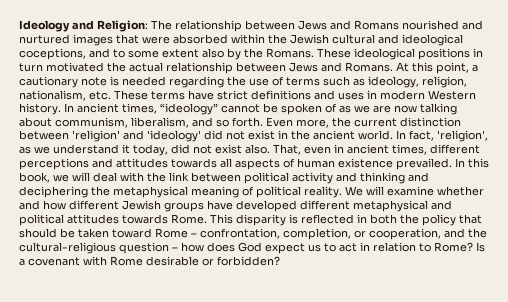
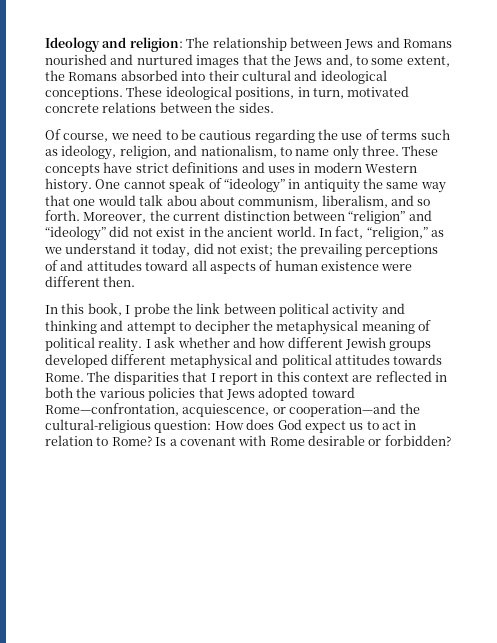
[97,20,148,32] Religion: -> [129,37,183,52] religion:
[142,34,463,46] [19,48,483,60] [19,62,478,74] [19,76,166,88] were absorbed within the Jewish cultural and ideological coceptions, and to some extent also by the Romans. These ideological positions in turn motivated the actual relationship between Jews and Romans. At this point, a cautionary note is needed -> [270,54,450,67] [45,70,387,84] [45,86,410,100] [45,102,274,113] [45,129,252,142] the Jews and, to some extent, the Romans absorbed into their cultural and ideological conceptions. These ideological positions, in turn, motivated concrete relations between the sides. // Of course, we need to be cautious
[19,90,185,101] nationalism, etc. These terms -> [174,145,439,160] [45,164,100,176] and nationalism, to name only three. These concepts
[64,103,457,115] In ancient times, “ideology” cannot be spoken of as we are now talking -> [95,178,446,193] [45,195,197,206] One cannot speak of “ideology” in antiquity the same way that one would talk abou
[266,117,329,128] Even more, -> [83,212,147,223] Moreover,
[72,130,201,142] 'religion' and 'ideology' -> [348,210,432,224] [45,226,106,241] “religion” and “ideology”
[437,130,488,142] 'religion', -> [366,226,428,240] “religion,”
[215,144,480,155] [19,158,89,170] exist also. That, even in ancient times, different perceptions -> [240,243,439,257] [45,260,58,271] exist; the prevailing perceptions of
[171,158,217,168] towards -> [145,260,189,271] toward
[396,158,489,170] [19,172,144,183] prevailed. In this book, we will deal with -> [381,264,413,271] [45,276,136,287] [45,303,170,317] were different then. // In this book, I probe
[19,186,88,198] deciphering -> [126,320,250,334] attempt to decipher
[345,186,434,196] We will examine -> [145,337,176,348] I ask
[207,200,233,210] have -> (432, 346) none
[210,214,482,226] [19,228,487,240] [19,242,204,254] This disparity is reflected in both the policy that should be taken toward Rome – confrontation, completion, or cooperation, and the cultural-religious question – how -> [87,371,448,385] [45,387,355,401] [45,403,420,417] [45,419,244,433] The disparities that I report in this context are reflected in both the various policies that Jews adopted toward Rome—confrontation, acquiescence, or cooperation—and the cultural-religious question: How

